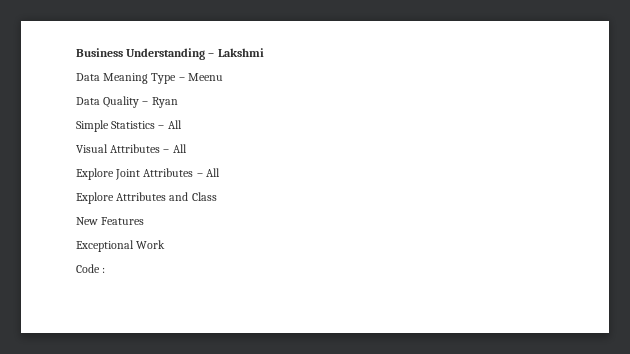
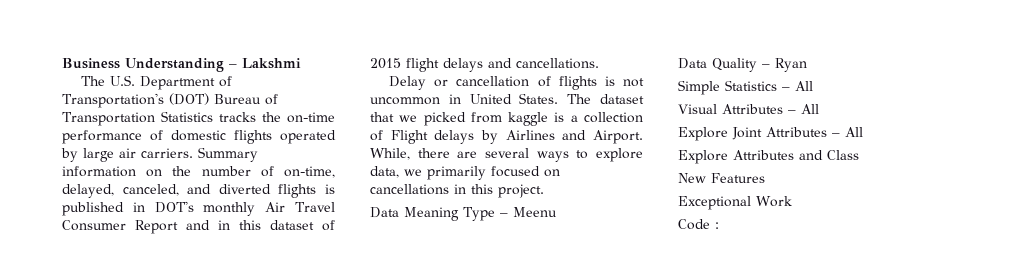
(264, 52) none -> [81,75,233,90] [62,93,278,108] [62,111,335,126] [62,130,336,144] [61,147,258,162] [62,166,335,178] [62,184,335,198] [62,201,336,216] [62,220,335,234] [370,58,599,72] [389,76,644,90] [370,93,644,105] [370,112,643,126] [370,130,643,144] [370,148,643,162] [370,166,560,180] [370,184,544,198] // The U.S. Department of Transportation's (DOT) Bureau of Transportation Statistics tracks the on-time performance of domestic flights operated by large air carriers. Summary information on the number of on-time, delayed, canceled, and diverted flights is published in DOT's monthly Air Travel Consumer Report and in this dataset of 2015 flight delays and cancellations. // Delay or cancellation of flights is not uncommon in United States. The dataset that we picked from kaggle is a collection of Flight delays by Airlines and Airport. While, there are several ways to explore data, we primarily focused on cancellations in this project.

